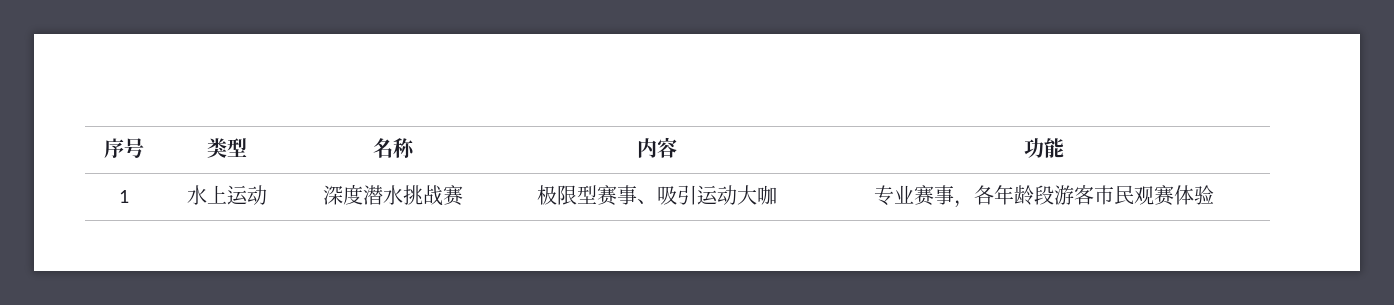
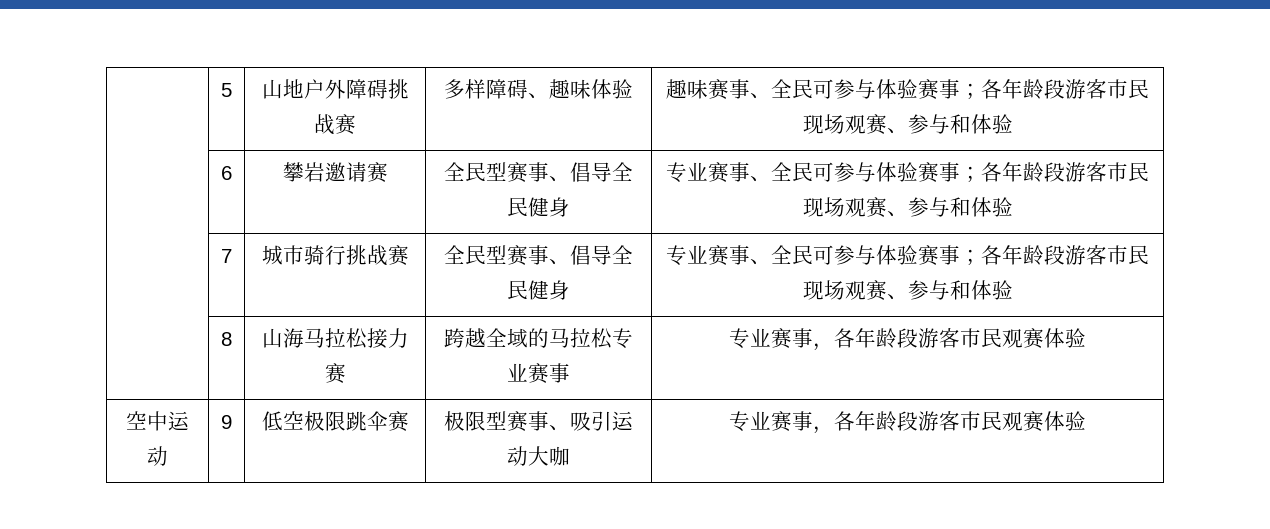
[104,138,144,158] [206,138,247,158] [372,138,415,158] [636,137,677,158] [1024,138,1064,158] [119,190,129,203] [186,185,267,205] [322,184,443,206] 序号 | 类型 | 名称 | 内容 | 功能 // 1 | 水上运动 | 深度潜水挑战 -> [221,83,232,97] [261,79,409,99] [314,114,356,135] [444,79,633,99] [666,79,1149,100] [802,114,1013,135] [221,166,232,180] [282,162,388,183] [444,162,633,183] [507,197,570,217] [666,162,1149,183] [802,197,1013,218] [221,249,232,263] [261,245,409,266] [444,245,633,266] [507,280,570,300] [666,245,1149,266] [802,280,1013,301] [221,332,232,346] [261,328,409,349] [324,363,346,384] [444,328,633,349] [507,363,570,384] [729,328,1086,351] [126,411,189,431] [147,446,168,466] [221,415,232,429] [261,411,388,431] | 5 | 山地户外障碍挑战赛 | 多样障碍、趣味体验 | 趣味赛事、全民可参与体验赛事；各年龄段游客市民现场观赛、参与和体验 // | 6 | 攀岩邀请赛 | 全民型赛事、倡导全民健身 | 专业赛事、全民可参与体验赛事；各年龄段游客市民现场观赛、参与和体验 // | 7 | 城市骑行挑战赛 | 全民型赛事、倡导全民健身 | 专业赛事、全民可参与体验赛事；各年龄段游客市民现场观赛、参与和体验 // | 8 | 山海马拉松接力赛 | 跨越全域的马拉松专业赛事 | 专业赛事，各年龄段游客市民观赛体验 // 空中运动 | 9 | 低空极限跳伞

